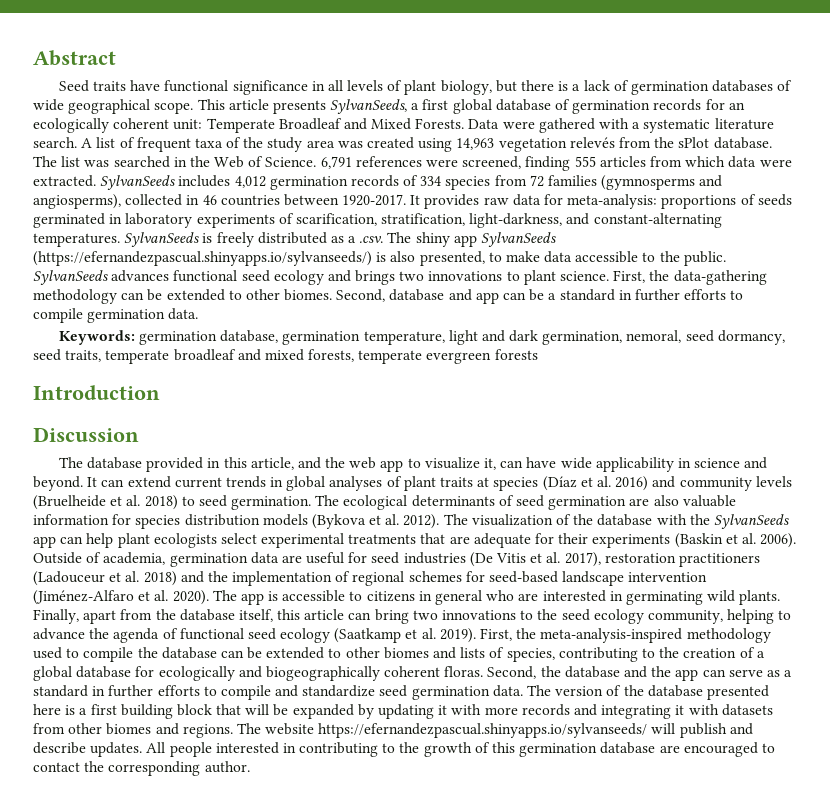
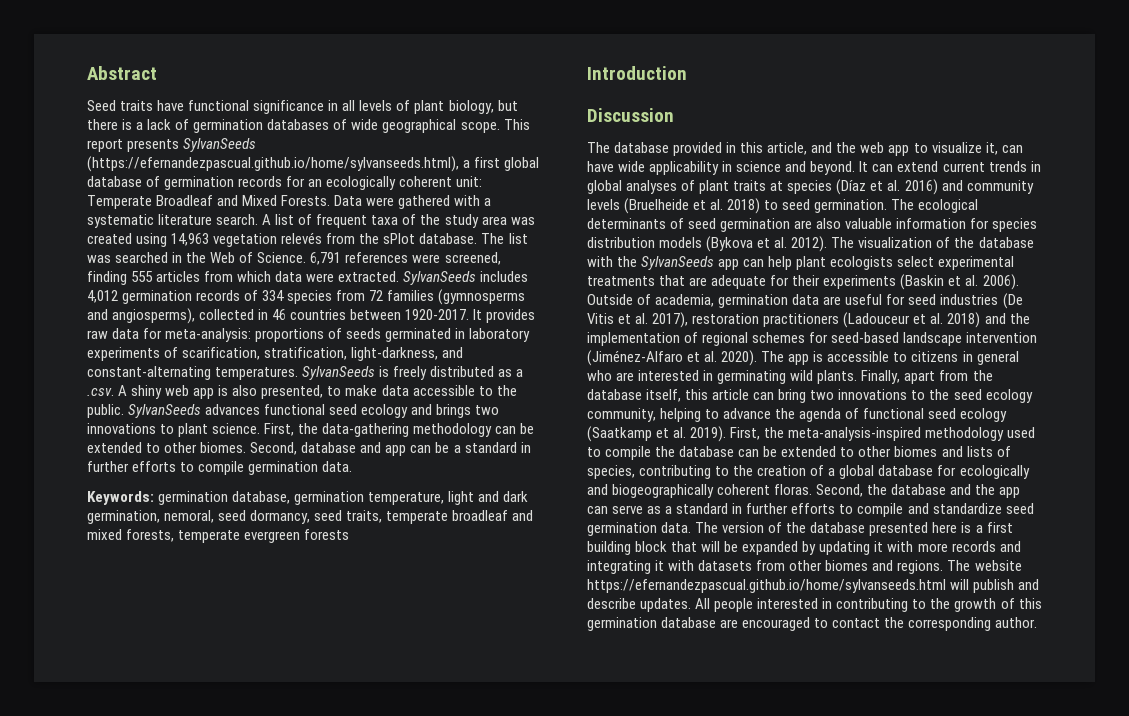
[228,99,408,114] article presents SylvanSeeds, -> [87,138,257,152] [87,156,459,172] report presents SylvanSeeds (https://efernandezpascual.github.io/home/sylvanseeds.html),
[387,232,557,247] [33,251,372,266] The shiny app SylvanSeeds (https://efernandezpascual.shinyapps.io/sylvanseeds/) -> [118,385,215,399] A shiny web app
[318,723,648,738] https://efernandezpascual.shinyapps.io/sylvanseeds/ -> [587,579,946,593] https://efernandezpascual.github.io/home/sylvanseeds.html

